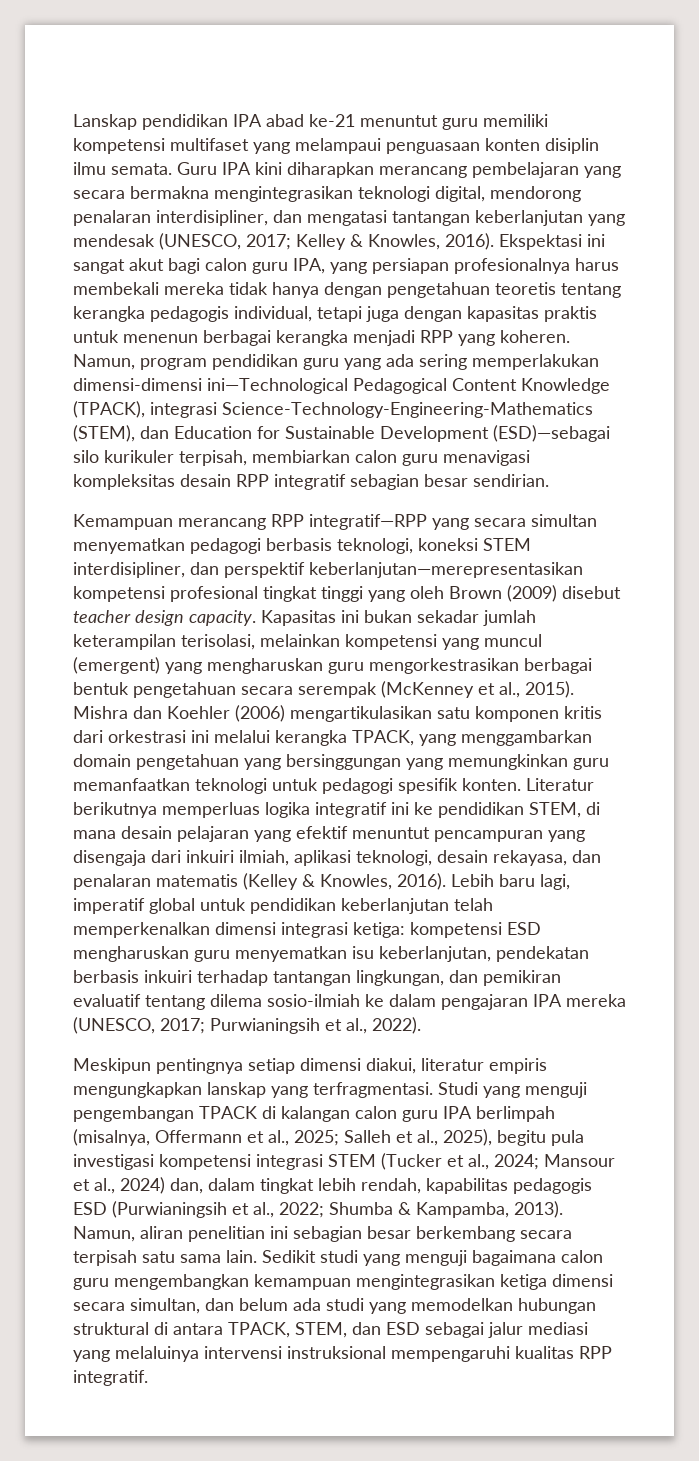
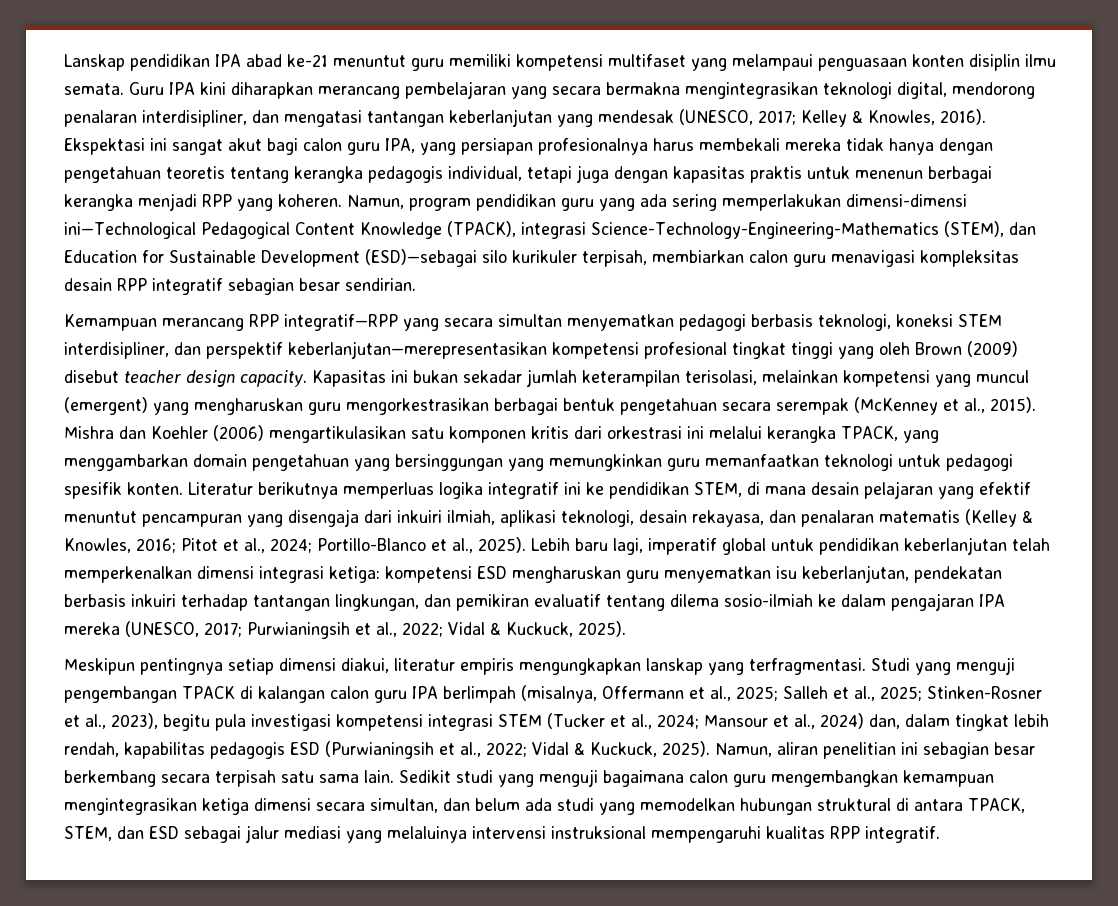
[397,873,446,890] 2016). -> [136,537,526,553] 2016; Pitot et al., 2024; Portillo-Blanco et al., 2025).
[372,1017,421,1034] 2022). -> [402,621,626,637] 2022; Vidal & Kuckuck, 2025).
[443,1129,492,1146] 2025), -> [879,686,1042,701] [64,713,158,729] 2025; Stinken-Rosner et al., 2023),
[329,1201,563,1218] Shumba & Kampamba, 2013). -> [532,741,710,757] Vidal & Kuckuck, 2025).

